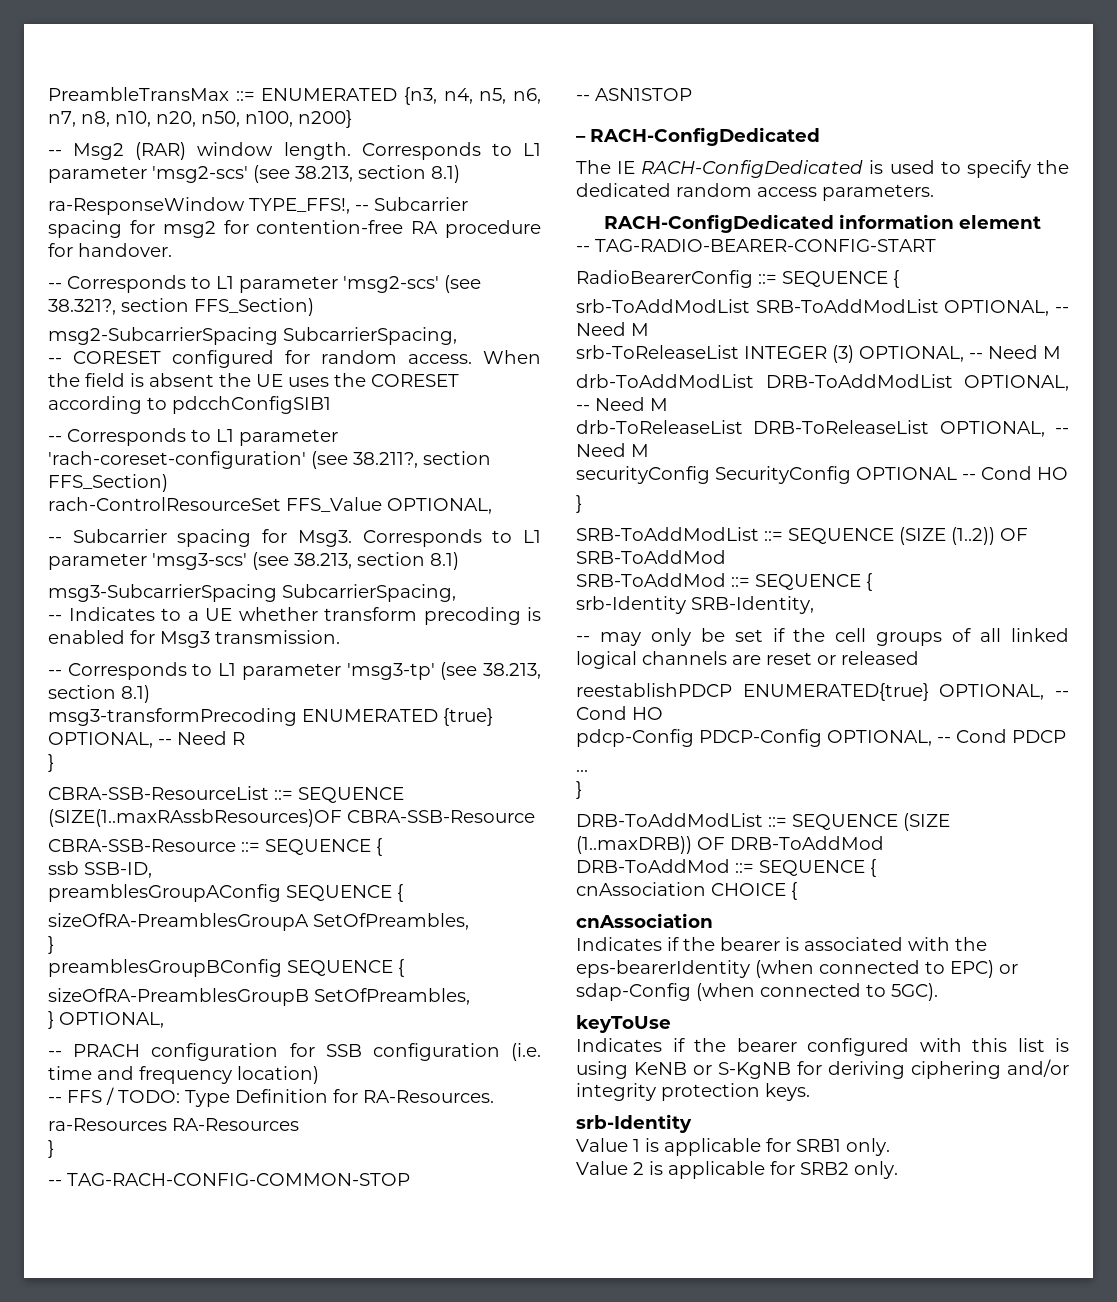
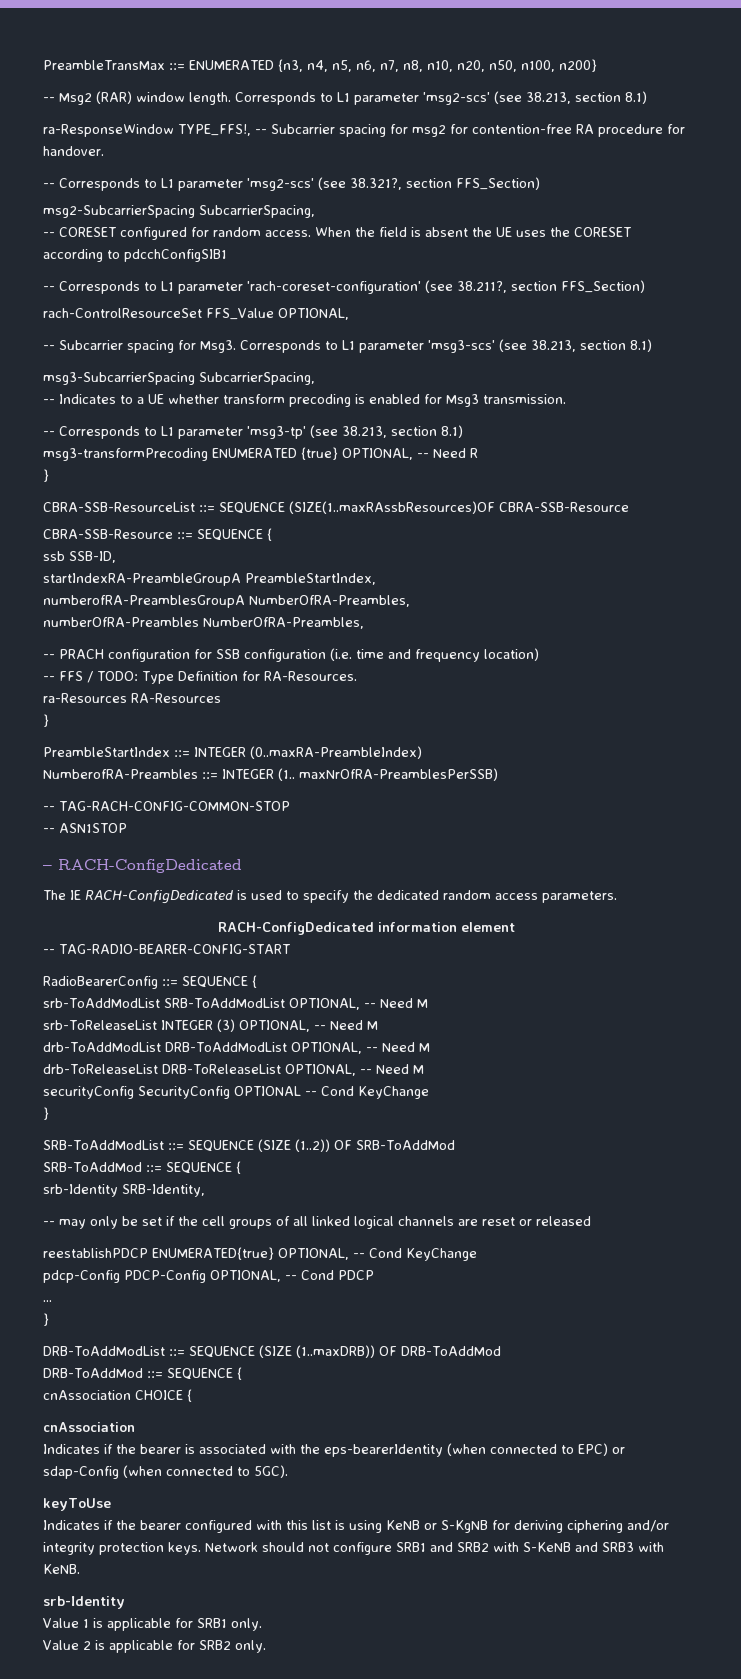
[48,884,403,902] [48,913,469,931] [48,936,54,954] [48,959,404,977] [48,988,470,1006] [48,1011,164,1029] preamblesGroupAConfig SEQUENCE { // sizeOfRA-PreamblesGroupA SetOfPreambles, // } // preamblesGroupBConfig SEQUENCE { // sizeOfRA-PreamblesGroupB SetOfPreambles, // } OPTIONAL, -> [43,573,376,586] [43,595,410,608] [43,617,364,629] startIndexRA-PreambleGroupA PreambleStartIndex, // numberofRA-PreamblesGroupA NumberOfRA-Preambles, // numberOfRA-Preambles NumberOfRA-Preambles,
(54, 1149) none -> [43,746,422,759] [43,768,498,781] // PreambleStartIndex ::= INTEGER (0..maxRA-PreambleIndex) // NumberofRA-Preambles ::= INTEGER (1.. maxNrOfRA-PreamblesPerSSB)
[1037,467,1068,480] HO -> [358,1086,429,1099] KeyChange
[632,707,663,720] HO -> [406,1248,477,1261] KeyChange
(810, 1092) none -> [205,1542,664,1555] [43,1564,80,1574] Network should not configure SRB1 and SRB2 with S-KeNB and SRB3 with KeNB.

